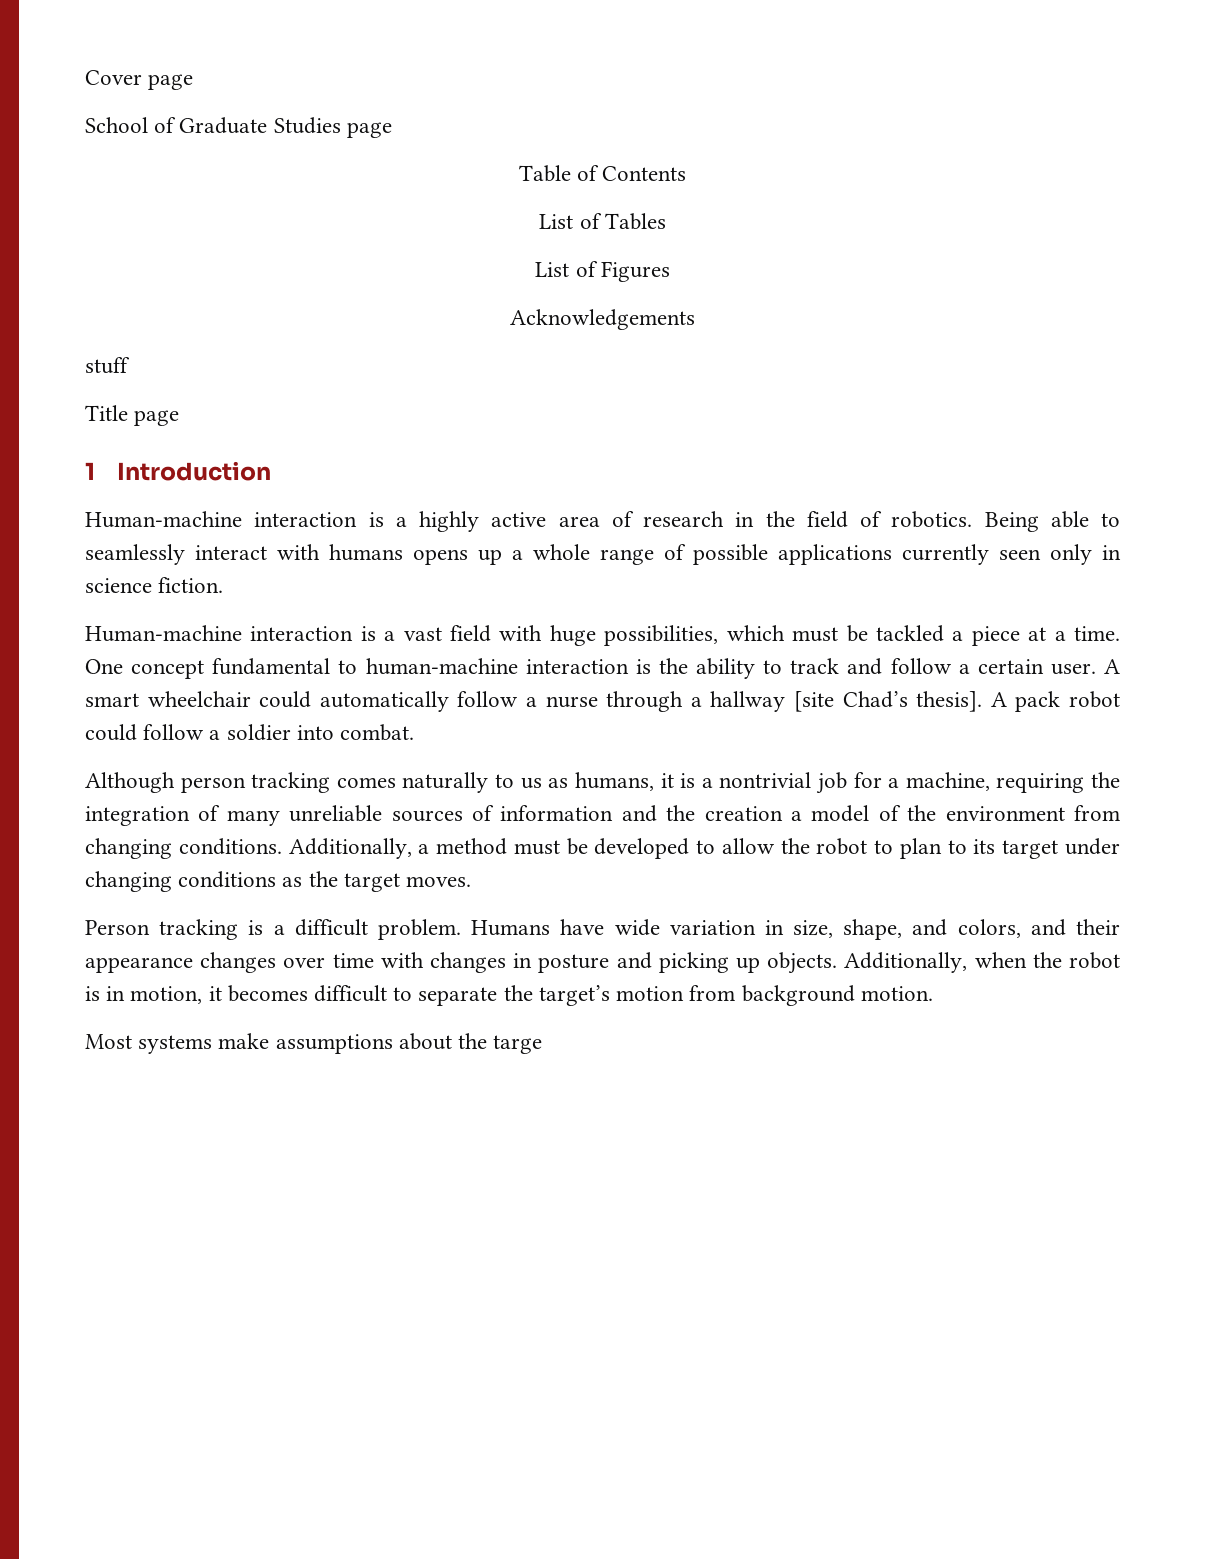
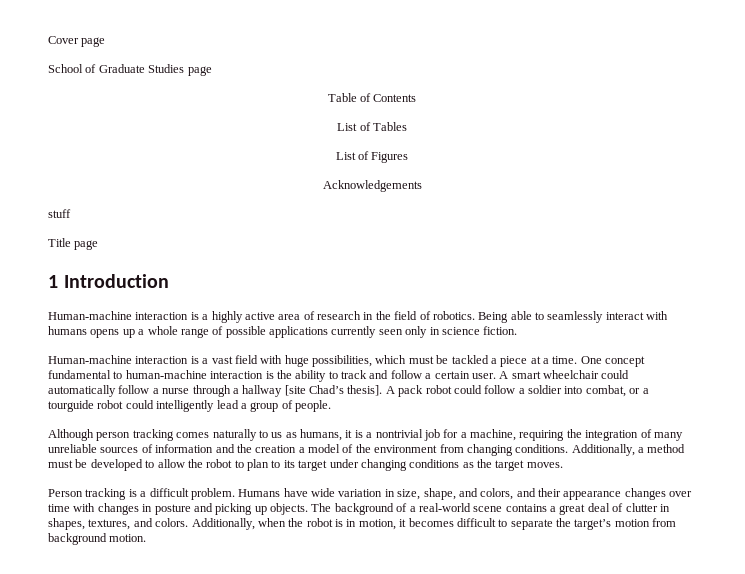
[340,724,415,741] combat. -> [585,385,649,397] [48,400,331,412] combat, or a tourguide robot could intelligently lead a group of people.
(838, 963) none -> [311,503,670,515] [48,518,189,530] The background of a real-world scene contains a great deal of clutter in shapes, textures, and colors.
[85,1033,543,1054] // Most systems make assumptions about the targe -> (147, 538) none

